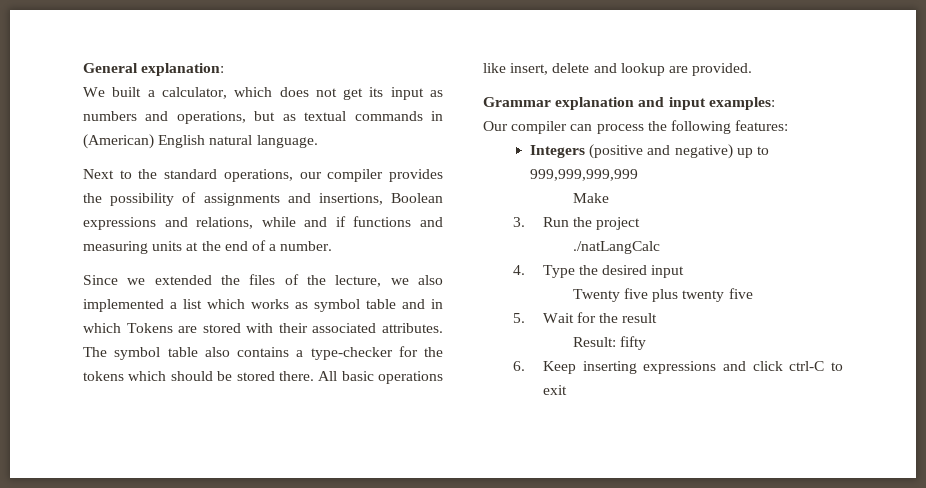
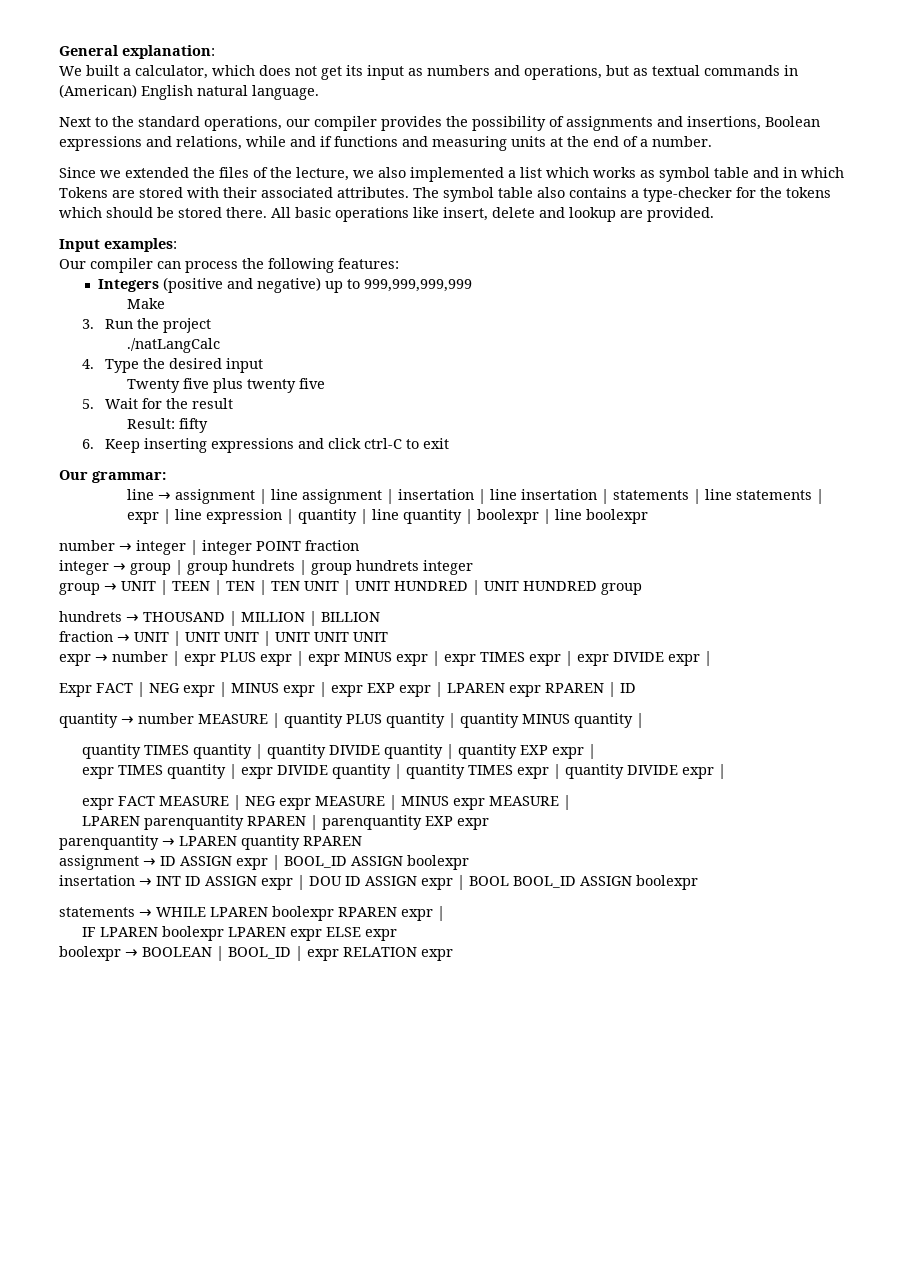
[483,97,706,110] Grammar explanation and input -> [59,239,100,252] Input
(567, 390) none -> [59,470,166,483] [127,489,825,504] [127,509,649,524] [59,540,359,555] [59,560,473,575] [59,580,642,595] [59,611,380,626] [59,631,388,646] [59,651,712,666] [59,682,636,697] [59,713,644,728] [81,744,596,759] [81,764,726,779] [81,795,571,810] [81,815,489,830] [59,835,362,850] [59,855,469,870] [59,875,698,890] [59,906,445,921] [81,926,397,941] [59,946,453,961] // Our grammar: // line → assignment | line assignment | insertation | line insertation | statements | line statements | expr | line expression | quantity | line quantity | boolexpr | line boolexpr // number → integer | integer POINT fraction // integer → group | group hundrets | group hundrets integer // group → UNIT | TEEN | TEN | TEN UNIT | UNIT HUNDRED | UNIT HUNDRED group // hundrets → THOUSAND | MILLION | BILLION // fraction → UNIT | UNIT UNIT | UNIT UNIT UNIT // expr → number | expr PLUS expr | expr MINUS expr | expr TIMES expr | expr DIVIDE expr | // Expr FACT | NEG expr | MINUS expr | expr EXP expr | LPAREN expr RPAREN | ID // quantity → number MEASURE | quantity PLUS quantity | quantity MINUS quantity | // quantity TIMES quantity | quantity DIVIDE quantity | quantity EXP expr | // expr TIMES quantity | expr DIVIDE quantity | quantity TIMES expr | quantity DIVIDE expr | // expr FACT MEASURE | NEG expr MEASURE | MINUS expr MEASURE | // LPAREN parenquantity RPAREN | parenquantity EXP expr // parenquantity → LPAREN quantity RPAREN // assignment → ID ASSIGN expr | BOOL_ID ASSIGN boolexpr // insertation → INT ID ASSIGN expr | DOU ID ASSIGN expr | BOOL BOOL_ID ASSIGN boolexpr // statements → WHILE LPAREN boolexpr RPAREN expr | // IF LPAREN boolexpr LPAREN expr ELSE expr // boolexpr → BOOLEAN | BOOL_ID | expr RELATION expr

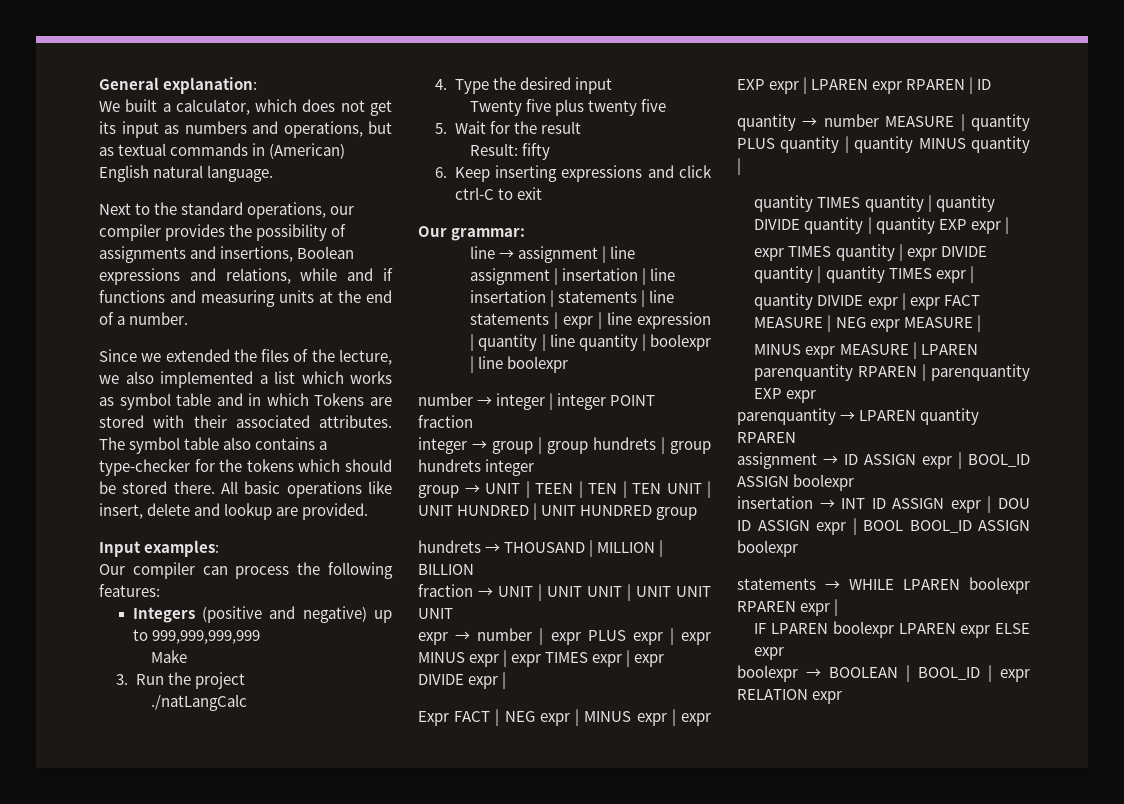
(561, 771) none -> (974, 274) //
(726, 771) // -> (906, 301) none
(397, 802) none -> (981, 323) //
(571, 802) // -> (917, 350) none

